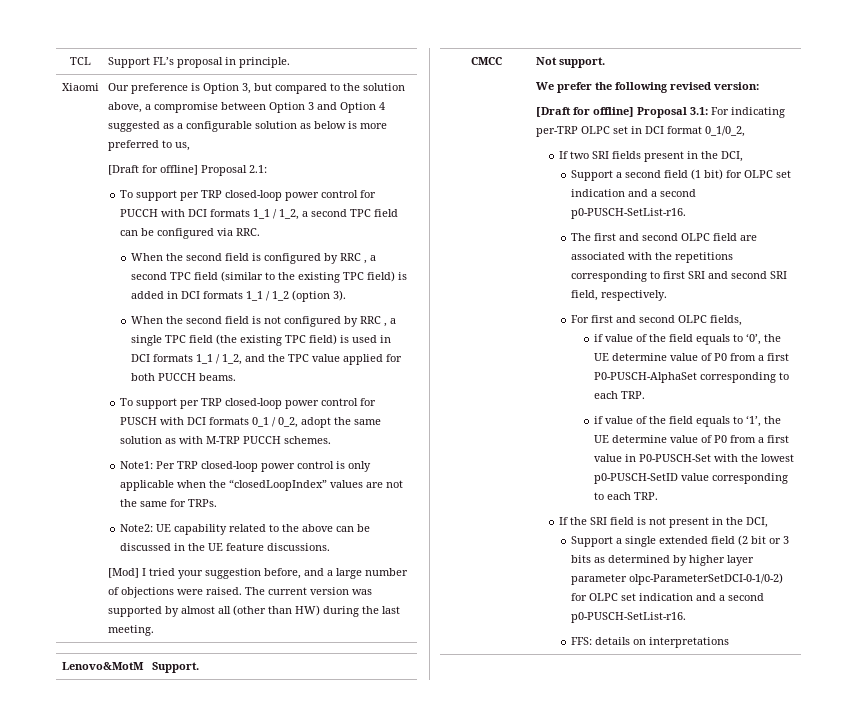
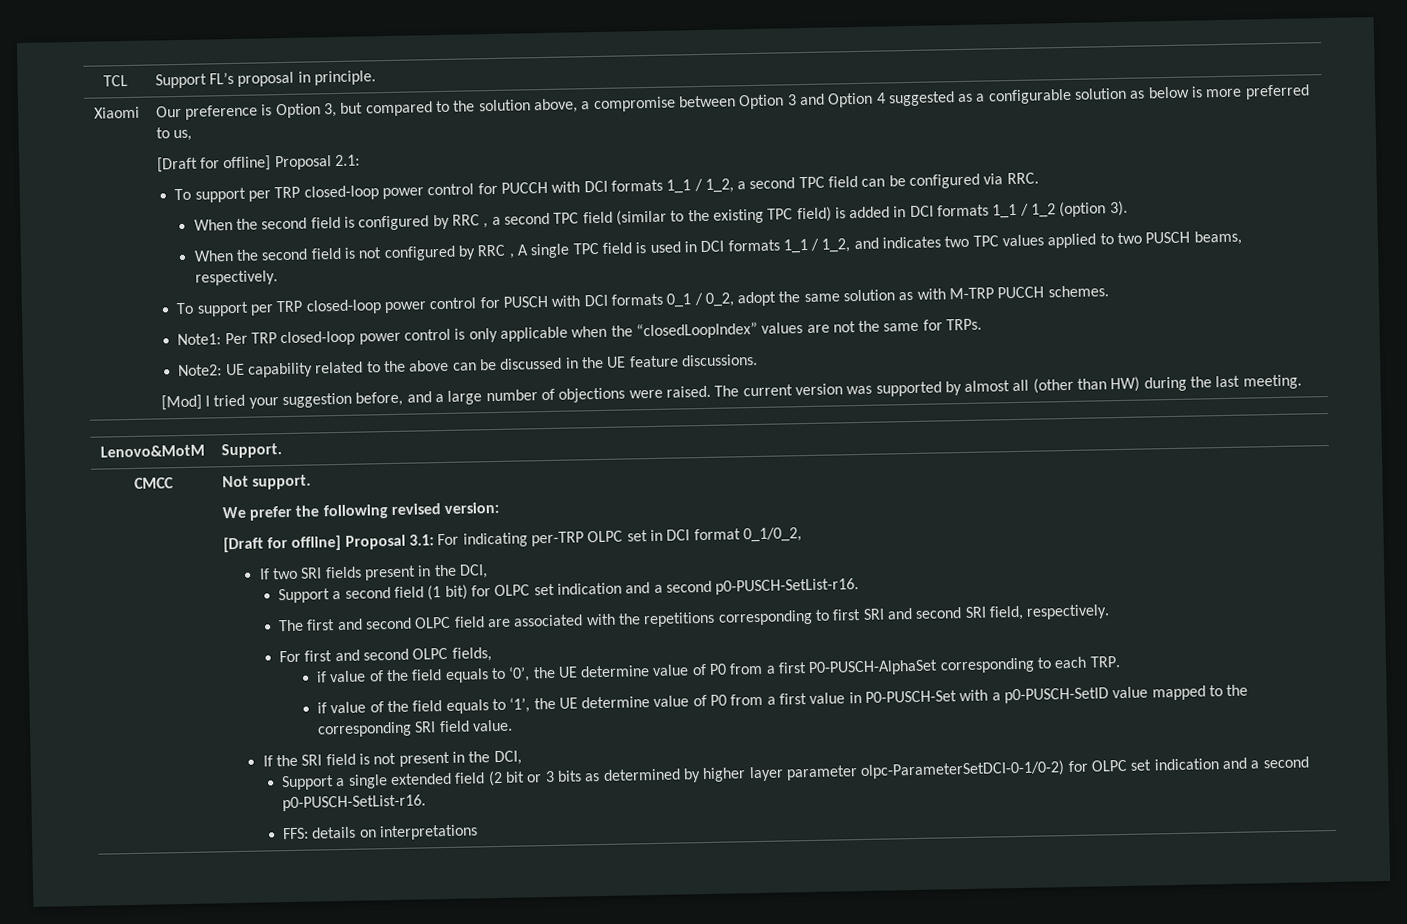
[390,318,397,324] a -> [516,244,529,256] A
[216,334,338,346] (the existing TPC field) -> (632, 248) none
[268,354,403,365] [131,373,237,381] the TPC value applied for both PUCCH beams. -> [882,230,1242,249] [194,270,278,286] indicates two TPC values applied to two PUSCH beams, respectively.
[740,454,794,462] [593,473,788,484] [593,492,658,500] the lowest p0-PUSCH-SetID value corresponding to each TRP. -> [991,684,1249,704] [316,719,513,738] a p0-PUSCH-SetID value mapped to the corresponding SRI field value.

